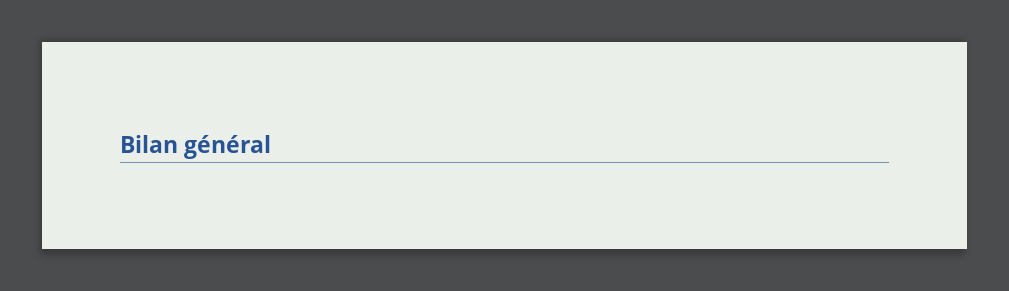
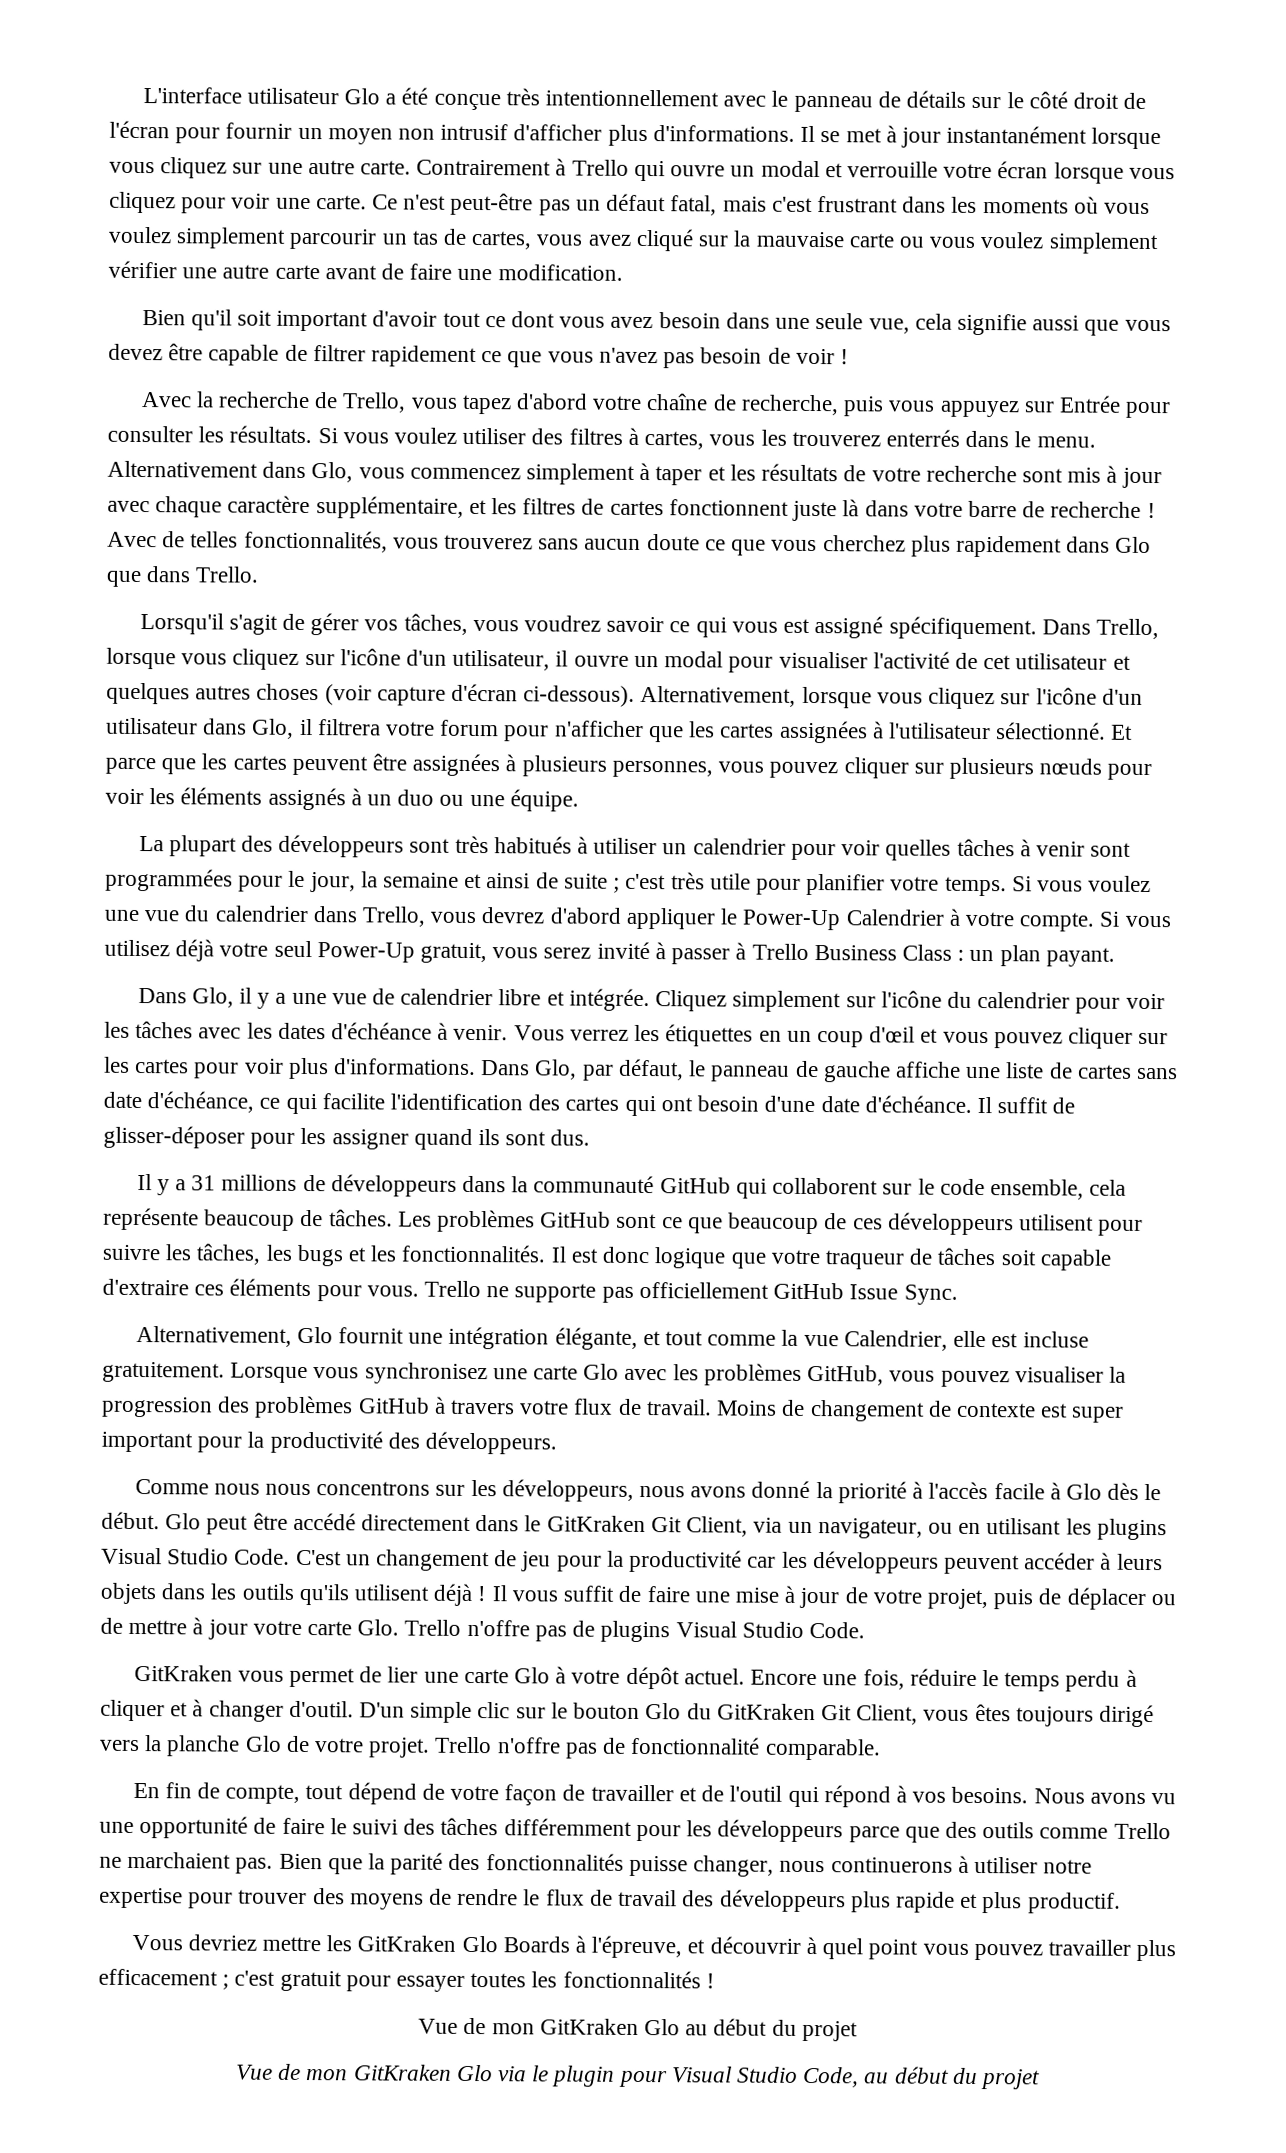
[120,135,272,159] Bilan général -> [142,87,1147,113] [109,120,1162,150] [109,157,1175,184] [109,191,1150,216] [108,226,1159,255] [108,260,623,281] [141,309,1171,336] [108,343,849,369] [140,391,1172,419] [107,425,1096,450] [107,460,1162,489] [107,495,1156,522] [107,530,1152,558] [106,566,260,588] [139,613,1159,640] [106,647,1131,673] [106,682,1143,710] [106,717,1134,744] [105,753,1153,781] [105,787,579,812] [138,834,1132,861] [105,868,1152,897] [104,905,1171,932] [104,939,1115,967] [137,987,1165,1014] [104,1020,1169,1049] [104,1056,1178,1083] [103,1091,1076,1117] [103,1125,591,1150] [136,1173,1127,1200] [103,1207,1144,1236] [102,1243,1111,1271] [102,1278,958,1305] [135,1325,1089,1351] [102,1361,1126,1388] [101,1395,1125,1423] [101,1430,558,1455] [134,1478,1162,1504] [101,1511,1167,1541] [101,1547,1163,1575] [100,1582,1176,1610] [100,1617,865,1643] [133,1664,1137,1692] [100,1699,1154,1728] [99,1735,881,1761] [132,1782,1176,1808] [99,1816,1171,1843] [99,1851,1093,1877] [99,1887,1121,1914] [131,1934,1177,1962] [98,1968,715,1992] [418,2017,858,2042] [235,2063,1041,2090] L'interface utilisateur Glo a été conçue très intentionnellement avec le panneau de détails sur le côté droit de l'écran pour fournir un moyen non intrusif d'afficher plus d'informations. Il se met à jour instantanément lorsque vous cliquez sur une autre carte. Contrairement à Trello qui ouvre un modal et verrouille votre écran lorsque vous cliquez pour voir une carte. Ce n'est peut-être pas un défaut fatal, mais c'est frustrant dans les moments où vous voulez simplement parcourir un tas de cartes, vous avez cliqué sur la mauvaise carte ou vous voulez simplement vérifier une autre carte avant de faire une modification. // Bien qu'il soit important d'avoir tout ce dont vous avez besoin dans une seule vue, cela signifie aussi que vous devez être capable de filtrer rapidement ce que vous n'avez pas besoin de voir ! // Avec la recherche de Trello, vous tapez d'abord votre chaîne de recherche, puis vous appuyez sur Entrée pour consulter les résultats. Si vous voulez utiliser des filtres à cartes, vous les trouverez enterrés dans le menu. Alternativement dans Glo, vous commencez simplement à taper et les résultats de votre recherche sont mis à jour avec chaque caractère supplémentaire, et les filtres de cartes fonctionnent juste là dans votre barre de recherche ! Avec de telles fonctionnalités, vous trouverez sans aucun doute ce que vous cherchez plus rapidement dans Glo que dans Trello. // Lorsqu'il s'agit de gérer vos tâches, vous voudrez savoir ce qui vous est assigné spécifiquement. Dans Trello, lorsque vous cliquez sur l'icône d'un utilisateur, il ouvre un modal pour visualiser l'activité de cet utilisateur et quelques autres choses (voir capture d'écran ci-dessous). Alternativement, lorsque vous cliquez sur l'icône d'un utilisateur dans Glo, il filtrera votre forum pour n'afficher que les cartes assignées à l'utilisateur sélectionné. Et parce que les cartes peuvent être assignées à plusieurs personnes, vous pouvez cliquer sur plusieurs nœuds pour voir les éléments assignés à un duo ou une équipe. // La plupart des développeurs sont très habitués à utiliser un calendrier pour voir quelles tâches à venir sont programmées pour le jour, la semaine et ainsi de suite ; c'est très utile pour planifier votre temps. Si vous voulez une vue du calendrier dans Trello, vous devrez d'abord appliquer le Power-Up Calendrier à votre compte. Si vous utilisez déjà votre seul Power-Up gratuit, vous serez invité à passer à Trello Business Class : un plan payant. // Dans Glo, il y a une vue de calendrier libre et intégrée. Cliquez simplement sur l'icône du calendrier pour voir les tâches avec les dates d'échéance à venir. Vous verrez les étiquettes en un coup d'œil et vous pouvez cliquer sur les cartes pour voir plus d'informations. Dans Glo, par défaut, le panneau de gauche affiche une liste de cartes sans date d'échéance, ce qui facilite l'identification des cartes qui ont besoin d'une date d'échéance. Il suffit de glisser-déposer pour les assigner quand ils sont dus. // Il y a 31 millions de développeurs dans la communauté GitHub qui collaborent sur le code ensemble, cela représente beaucoup de tâches. Les problèmes GitHub sont ce que beaucoup de ces développeurs utilisent pour suivre les tâches, les bugs et les fonctionnalités. Il est donc logique que votre traqueur de tâches soit capable d'extraire ces éléments pour vous. Trello ne supporte pas officiellement GitHub Issue Sync. // Alternativement, Glo fournit une intégration élégante, et tout comme la vue Calendrier, elle est incluse gratuitement. Lorsque vous synchronisez une carte Glo avec les problèmes GitHub, vous pouvez visualiser la progression des problèmes GitHub à travers votre flux de travail. Moins de changement de contexte est super important pour la productivité des développeurs. // Comme nous nous concentrons sur les développeurs, nous avons donné la priorité à l'accès facile à Glo dès le début. Glo peut être accédé directement dans le GitKraken Git Client, via un navigateur, ou en utilisant les plugins Visual Studio Code. C'est un changement de jeu pour la productivité car les développeurs peuvent accéder à leurs objets dans les outils qu'ils utilisent déjà ! Il vous suffit de faire une mise à jour de votre projet, puis de déplacer ou de mettre à jour votre carte Glo. Trello n'offre pas de plugins Visual Studio Code. // GitKraken vous permet de lier une carte Glo à votre dépôt actuel. Encore une fois, réduire le temps perdu à cliquer et à changer d'outil. D'un simple clic sur le bouton Glo du GitKraken Git Client, vous êtes toujours dirigé vers la planche Glo de votre projet. Trello n'offre pas de fonctionnalité comparable. // En fin de compte, tout dépend de votre façon de travailler et de l'outil qui répond à vos besoins. Nous avons vu une opportunité de faire le suivi des tâches différemment pour les développeurs parce que des outils comme Trello ne marchaient pas. Bien que la parité des fonctionnalités puisse changer, nous continuerons à utiliser notre expertise pour trouver des moyens de rendre le flux de travail des développeurs plus rapide et plus productif. // Vous devriez mettre les GitKraken Glo Boards à l'épreuve, et découvrir à quel point vous pouvez travailler plus efficacement ; c'est gratuit pour essayer toutes les fonctionnalités ! // Vue de mon GitKraken Glo au début du projet // Vue de mon GitKraken Glo via le plugin pour Visual Studio Code, au début du projet

